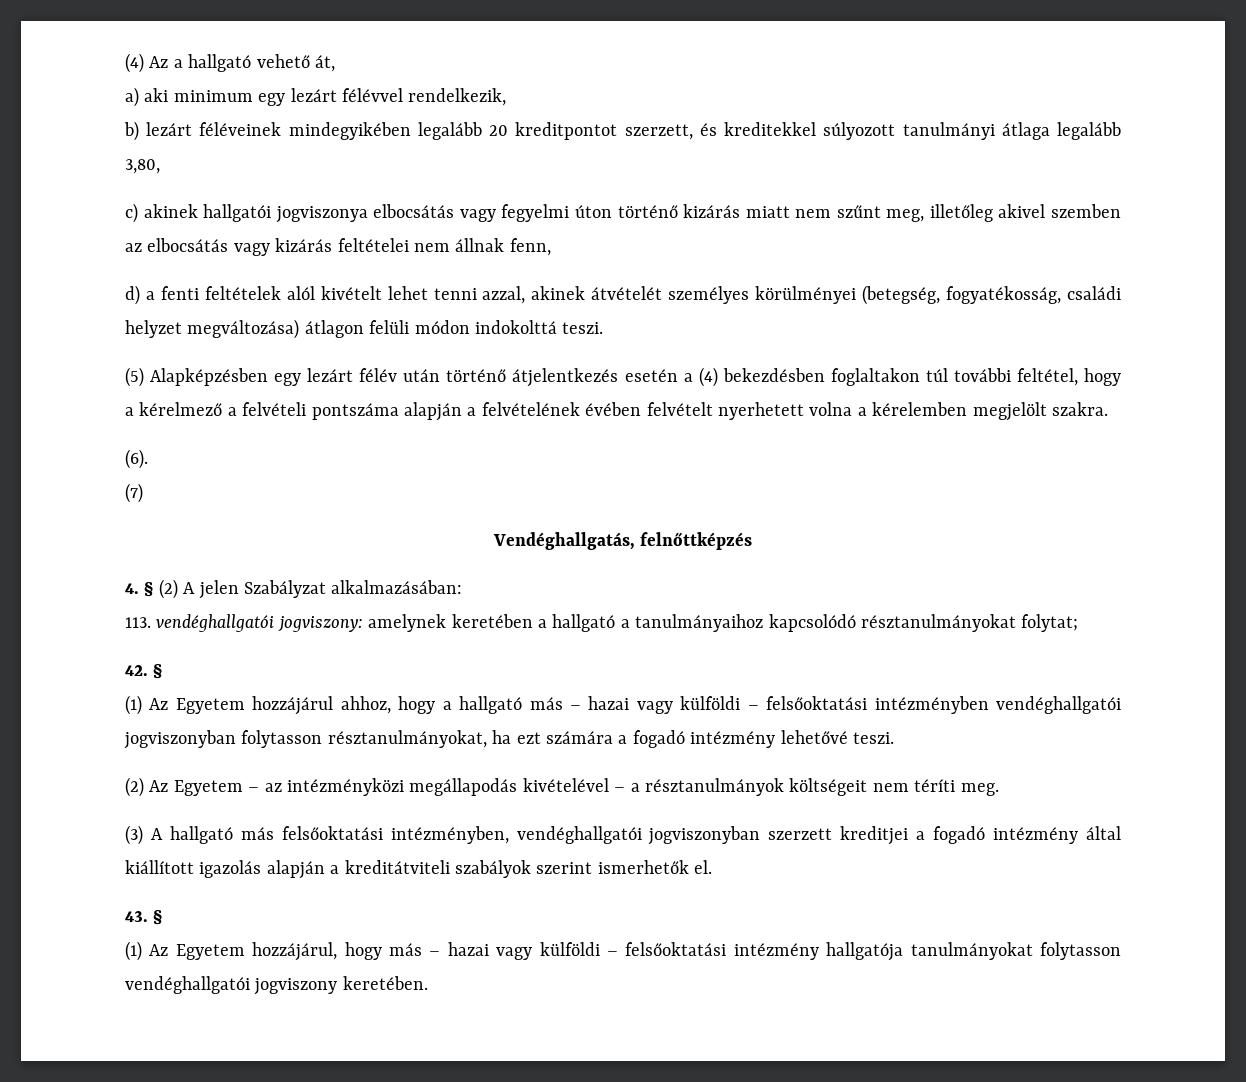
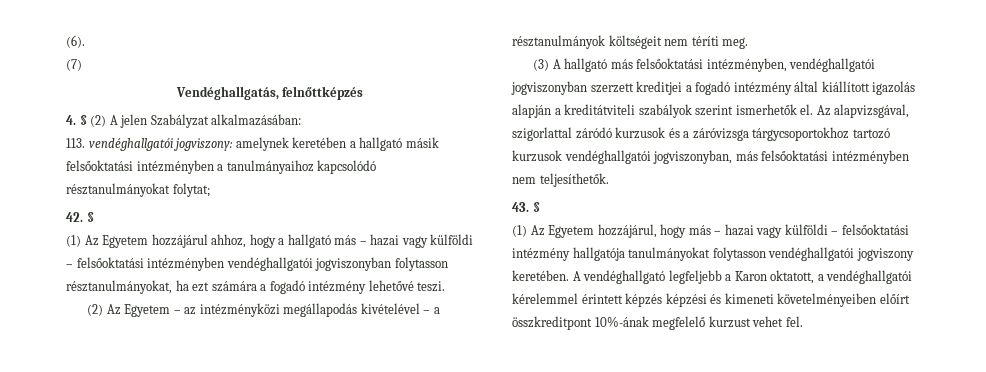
[125,53,335,73] [125,87,507,107] [124,121,1122,141] [125,159,160,174] [125,203,1121,223] [125,238,551,256] [125,285,1121,305] [125,319,604,339] [125,367,1121,387] [125,402,1108,421] (4) Az a hallgató vehető át, // a) aki minimum egy lezárt félévvel rendelkezik, // b) lezárt féléveinek mindegyikében legalább 20 kreditpontot szerzett, és kreditekkel súlyozott tanulmányi átlaga legalább 3,80, // c) akinek hallgatói jogviszonya elbocsátás vagy fegyelmi úton történő kizárás miatt nem szűnt meg, illetőleg akivel szemben az elbocsátás vagy kizárás feltételei nem állnak fenn, // d) a fenti feltételek alól kivételt lehet tenni azzal, akinek átvételét személyes körülményei (betegség, fogyatékosság, családi helyzet megváltozása) átlagon felüli módon indokolttá teszi. // (5) Alapképzésben egy lezárt félév után történő átjelentkezés esetén a (4) bekezdésben foglaltakon túl további feltétel, hogy a kérelmező a felvételi pontszáma alapján a felvételének évében felvételt nyerhetett volna a kérelemben megjelölt szakra. // -> (66, 41) none
(616, 623) none -> [405,137,439,148] [66,160,214,174] másik felsőoktatási intézményben
(713, 867) none -> [816,104,910,118] [512,127,890,141] [512,150,909,164] [512,173,609,187] Az alapvizsgával, szigorlattal záródó kurzusok és a záróvizsga tárgycsoportokhoz tartozó kurzusok vendéghallgatói jogviszonyban, más felsőoktatási intézményben nem teljesíthetők.
(428, 983) none -> [572,270,913,284] [512,293,910,307] [512,316,803,330] A vendéghallgató legfeljebb a Karon oktatott, a vendéghallgatói kérelemmel érintett képzés képzési és kimeneti követelményeiben előírt összkreditpont 10%-ának megfelelő kurzust vehet fel.

